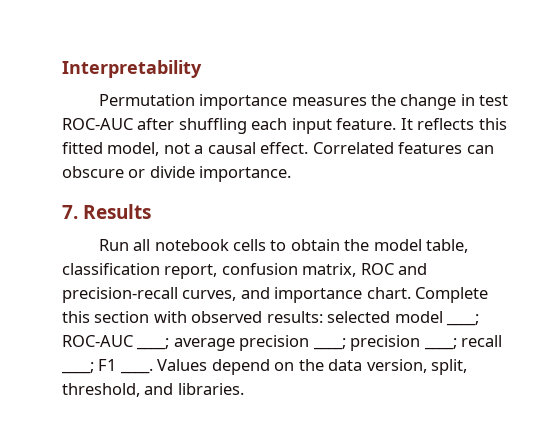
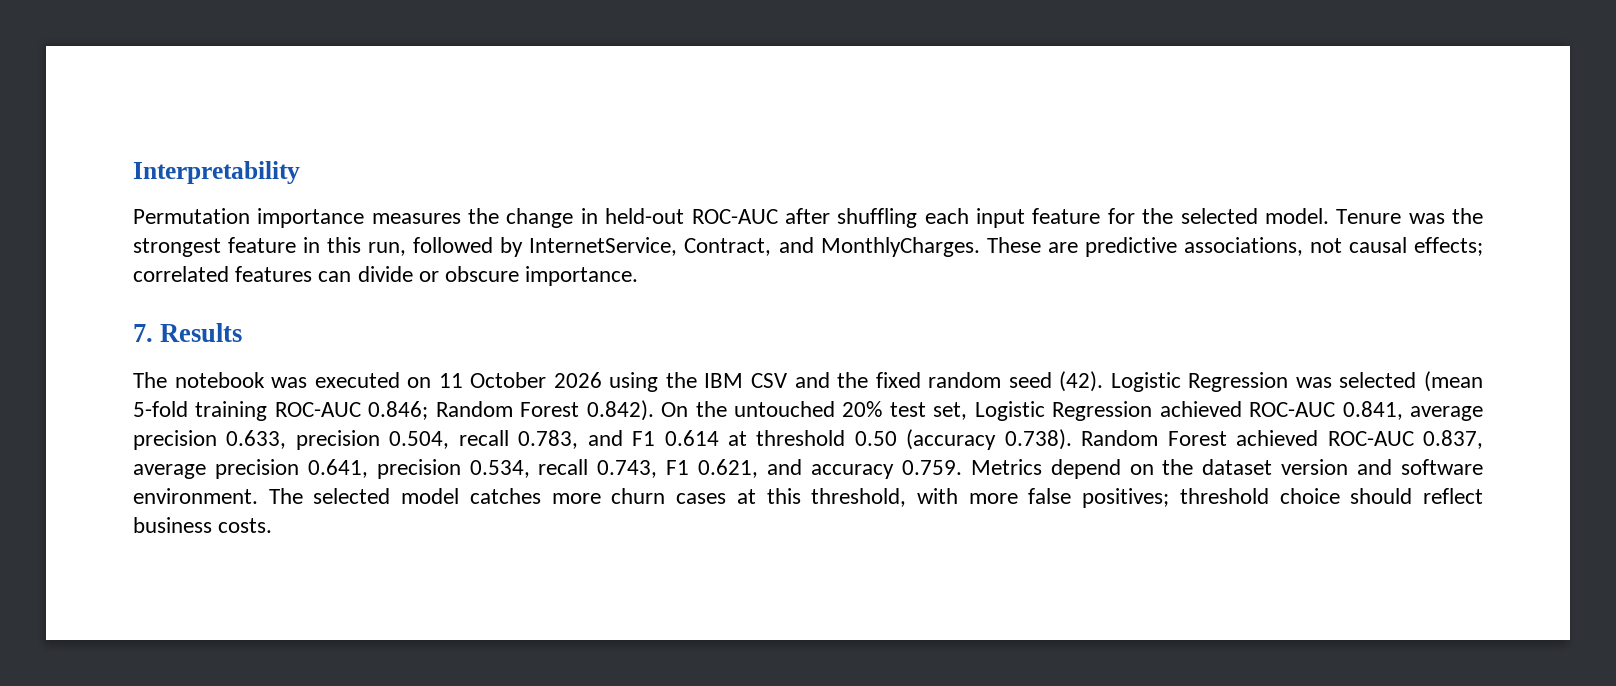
[479,95,509,106] test -> [605,208,685,224] held-out
[336,118,507,130] [62,142,494,156] [62,166,292,182] [62,204,152,219] [98,239,469,253] [62,263,428,279] [62,287,489,303] [62,311,480,326] [62,335,503,351] [61,359,468,375] [62,383,244,397] feature. It reflects this fitted model, not a causal effect. Correlated features can obscure or divide importance. // 7. Results // Run all notebook cells to obtain the model table, classification report, confusion matrix, ROC and precision-recall curves, and importance chart. Complete this section with observed results: selected model ____; ROC-AUC ____; average precision ____; precision ____; recall ____; F1 ____. Values depend on the data version, split, threshold, and libraries. -> [1032,208,1484,224] [133,237,1483,257] [133,266,639,286] [133,323,243,342] [133,371,1483,392] [133,400,1483,421] [133,429,1483,450] [133,459,1484,479] [133,488,1483,508] [133,517,273,533] feature for the selected model. Tenure was the strongest feature in this run, followed by InternetService, Contract, and MonthlyCharges. These are predictive associations, not causal effects; correlated features can divide or obscure importance. // 7. Results // The notebook was executed on 11 October 2026 using the IBM CSV and the fixed random seed (42). Logistic Regression was selected (mean 5-fold training ROC-AUC 0.846; Random Forest 0.842). On the untouched 20% test set, Logistic Regression achieved ROC-AUC 0.841, average precision 0.633, precision 0.504, recall 0.783, and F1 0.614 at threshold 0.50 (accuracy 0.738). Random Forest achieved ROC-AUC 0.837, average precision 0.641, precision 0.534, recall 0.743, F1 0.621, and accuracy 0.759. Metrics depend on the dataset version and software environment. The selected model catches more churn cases at this threshold, with more false positives; threshold choice should reflect business costs.

